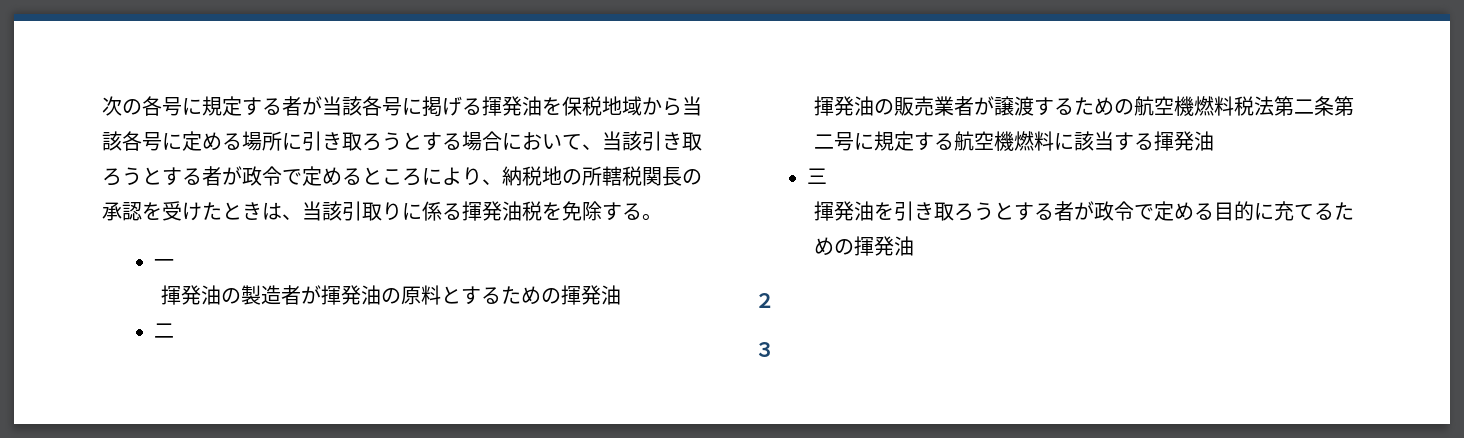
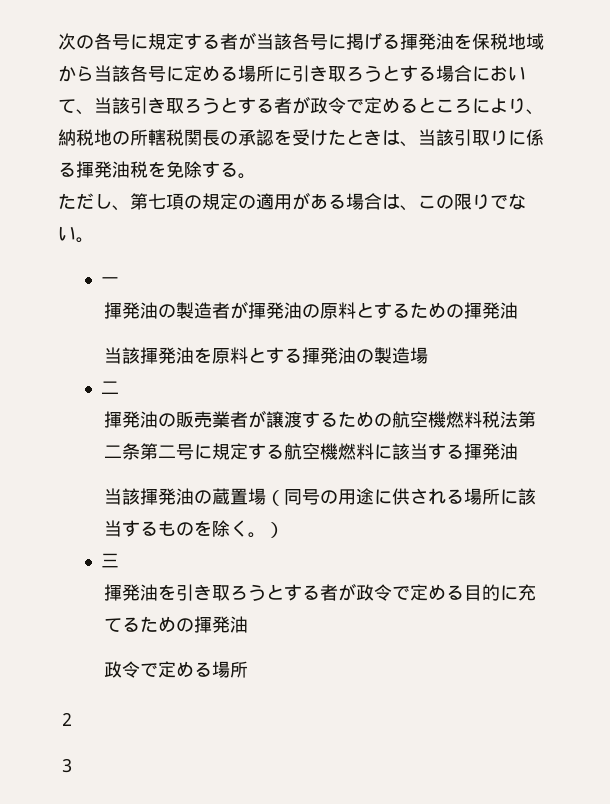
(662, 217) none -> [58,192,526,211] [58,226,94,243] // ただし、第七項の規定の適用がある場合は、この限りでない。
(622, 295) none -> [103,347,428,364] // 当該揮発油を原料とする揮発油の製造場
(1215, 141) none -> [103,488,536,506] [103,520,284,538] // 当該揮発油の蔵置場（同号の用途に供される場所に該当するものを除く。）
(915, 246) none -> [103,661,248,678] // 政令で定める場所

